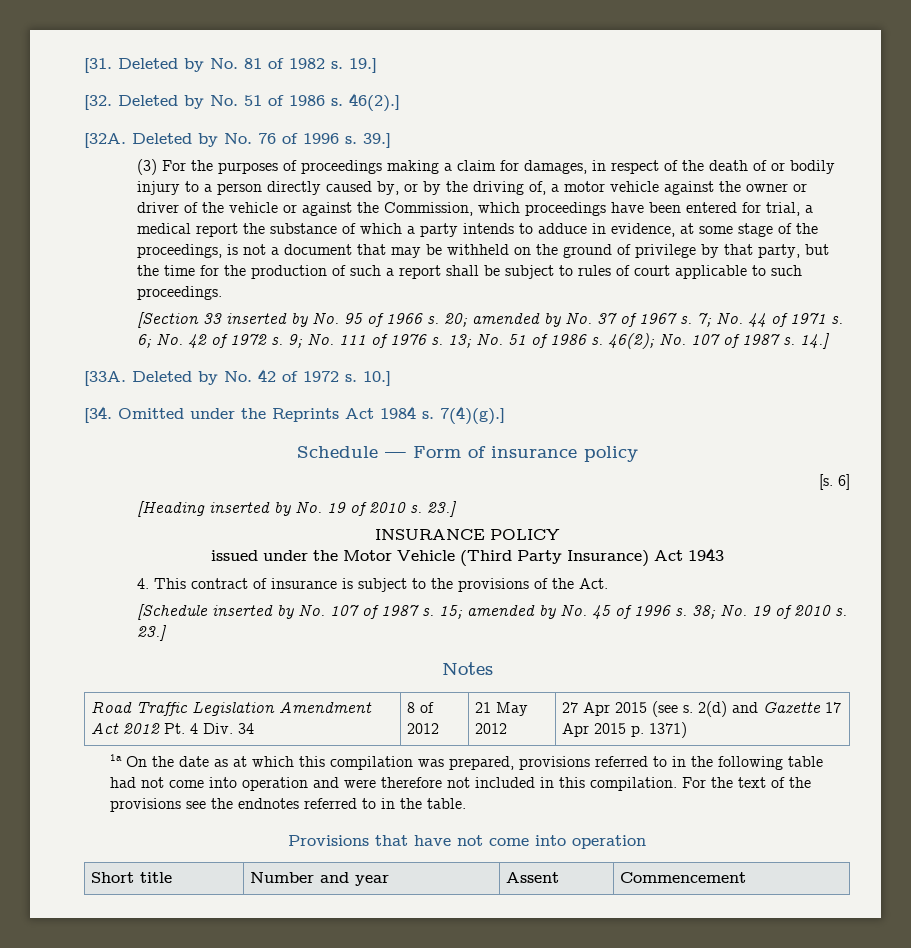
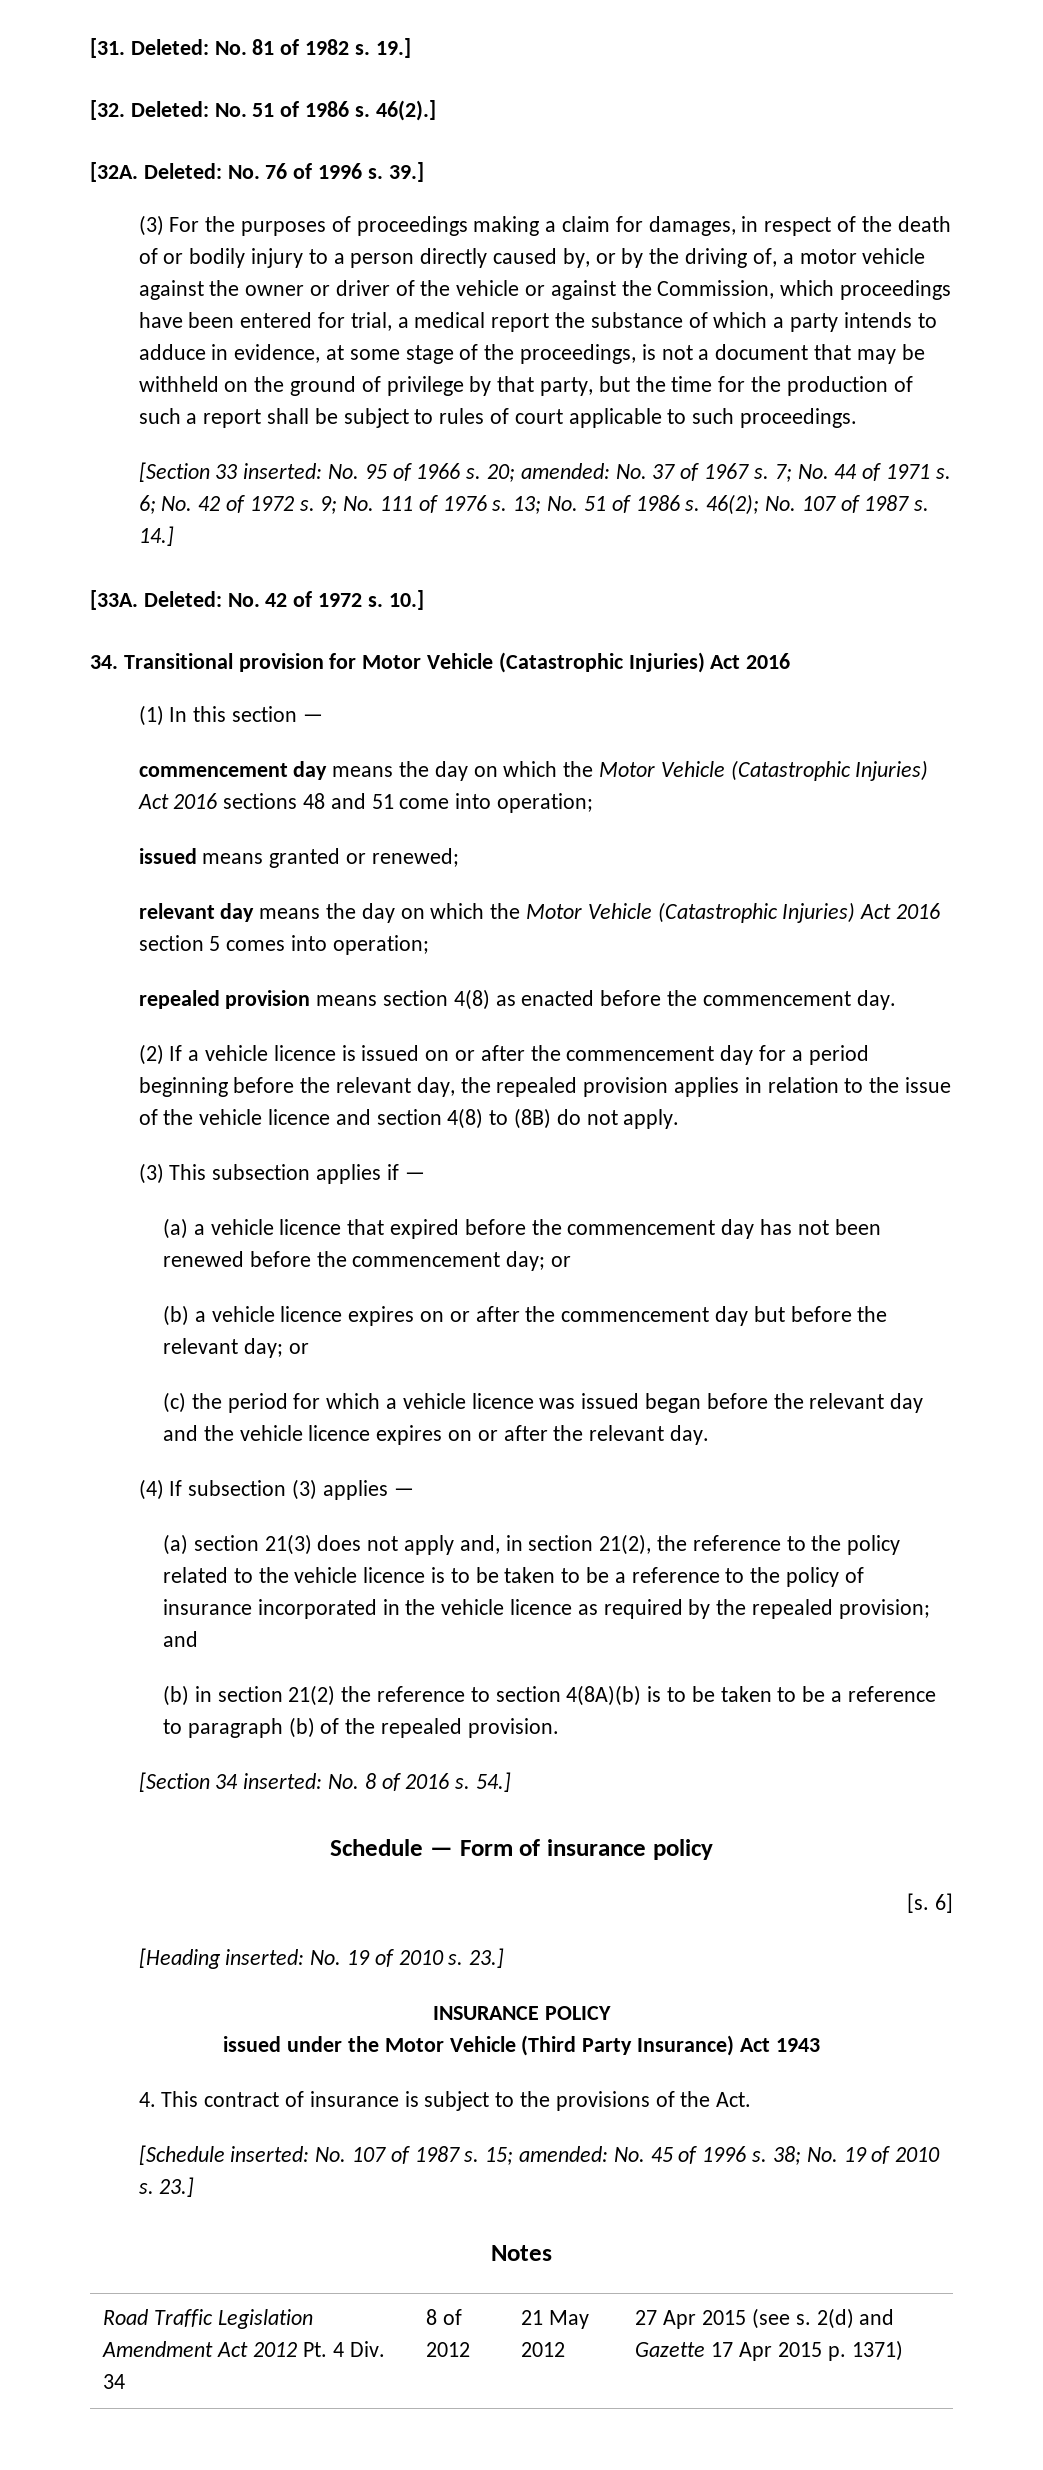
[118,58,204,72] Deleted by -> [130,39,209,55] Deleted:
[118,95,204,109] Deleted by -> [130,101,209,117] Deleted:
[132,133,218,147] Deleted by -> [143,163,222,179] Deleted:
[225,313,308,327] inserted by -> [243,463,323,479] inserted:
[471,313,561,327] amended by -> [520,463,610,479] amended:
[132,371,218,385] Deleted by -> [143,591,222,607] Deleted:
[84,406,505,425] [34. Omitted under the Reprints Act 1984 s. 7(4)(g).] -> [90,652,791,673] [138,705,323,726] [138,760,929,781] [137,793,594,813] [138,848,459,868] [138,902,941,923] [138,935,429,955] [138,989,896,1010] [138,1044,869,1065] [138,1077,952,1097] [138,1108,680,1129] [138,1163,425,1184] [162,1218,881,1239] [162,1251,571,1271] [162,1305,888,1326] [162,1338,309,1358] [162,1392,924,1413] [162,1425,709,1445] [138,1479,414,1500] [162,1534,901,1555] [162,1567,864,1587] [162,1599,930,1619] [162,1631,198,1647] [162,1685,936,1706] [162,1717,559,1738] [138,1772,512,1792] 34. Transitional provision for Motor Vehicle (Catastrophic Injuries) Act 2016 // (1) In this section — // commencement day means the day on which the Motor Vehicle (Catastrophic Injuries) Act 2016 sections 48 and 51 come into operation; // issued means granted or renewed; // relevant day means the day on which the Motor Vehicle (Catastrophic Injuries) Act 2016 section 5 comes into operation; // repealed provision means section 4(8) as enacted before the commencement day. // (2) If a vehicle licence is issued on or after the commencement day for a period beginning before the relevant day, the repealed provision applies in relation to the issue of the vehicle licence and section 4(8) to (8B) do not apply. // (3) This subsection applies if — // (a) a vehicle licence that expired before the commencement day has not been renewed before the commencement day; or // (b) a vehicle licence expires on or after the commencement day but before the relevant day; or // (c) the period for which a vehicle licence was issued began before the relevant day and the vehicle licence expires on or after the relevant day. // (4) If subsection (3) applies — // (a) section 21(3) does not apply and, in section 21(2), the reference to the policy related to the vehicle licence is to be taken to be a reference to the policy of insurance incorporated in the vehicle licence as required by the repealed provision; and // (b) in section 21(2) the reference to section 4(8A)(b) is to be taken to be a reference to paragraph (b) of the repealed provision. // [Section 34 inserted: No. 8 of 2016 s. 54.]
[208,502,291,516] inserted by -> [225,1949,305,1965] inserted:
[211,605,294,619] inserted by -> [230,2146,310,2162] inserted:
[466,605,556,619] amended by -> [519,2146,609,2162] amended:
[110,754,824,770] [110,777,812,791] [110,798,467,812] [288,835,646,849] [90,872,172,883] [249,872,389,886] [505,872,559,883] [619,872,746,883] // 1a On the date as at which this compilation was prepared, provisions referred to in the following table had not come into operation and were therefore not included in this compilation. For the text of the provisions see the endnotes referred to in the table. // Provisions that have not come into operation // Short title | Number and year | Assent | Commencement -> (903, 2350) none

